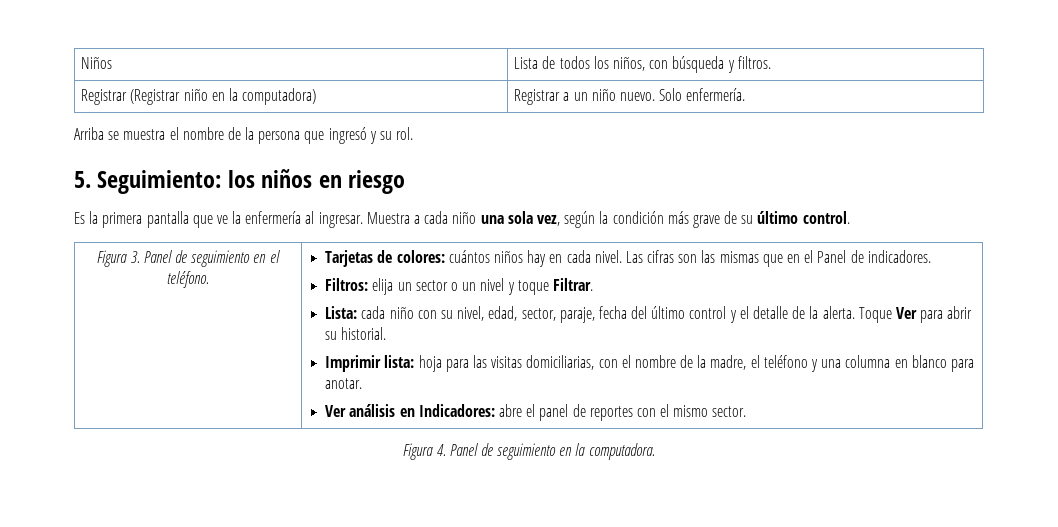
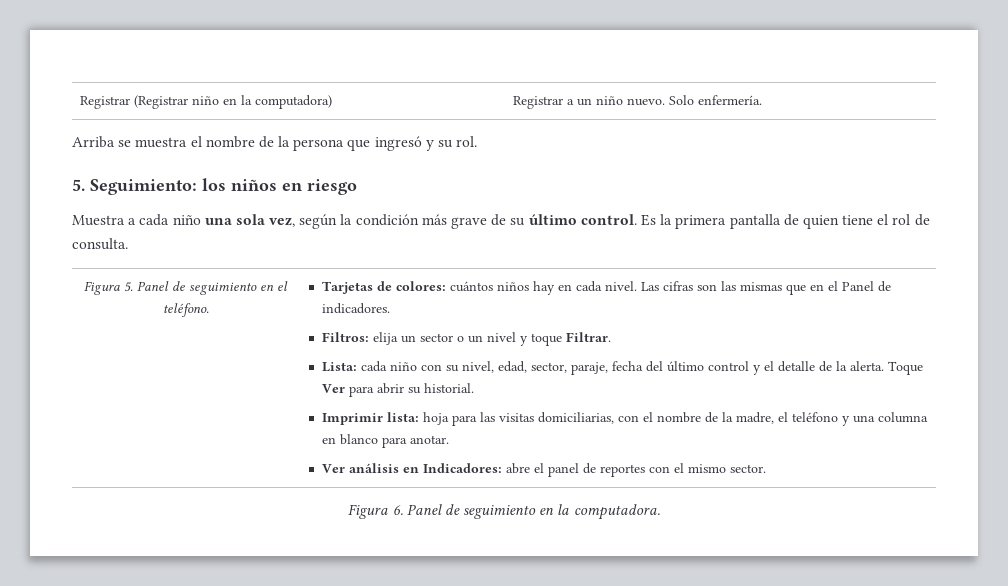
[81,56,113,69] [514,56,771,73] Niños | Lista de todos los niños, con búsqueda y filtros. // -> (80, 102) none
[74,211,363,228] Es la primera pantalla que ve la enfermería al ingresar. -> (357, 187) none
[97,250,140,267] // Figura 3. -> [640,214,930,229] [72,238,128,250] [84,281,133,295] Es la primera pantalla de quien tiene el rol de consulta. // Figura 5.
[436,444,446,456] 4. -> [392,505,403,515] 6.

